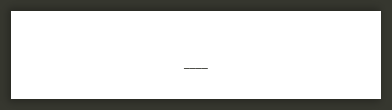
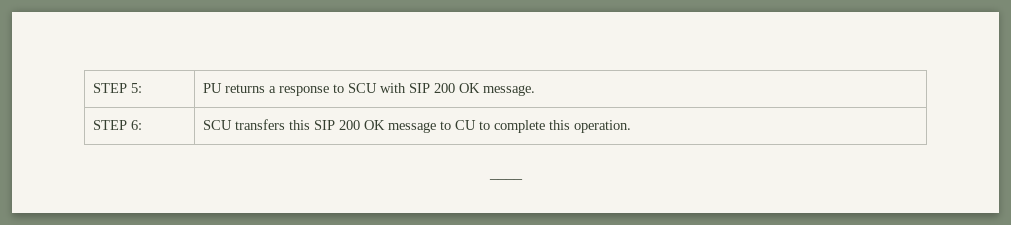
(183, 68) none -> [93,83,143,93] [203,83,536,96] [93,120,143,130] [203,119,632,133] STEP 5: | PU returns a response to SCU with SIP 200 OK message. // STEP 6: | SCU transfers this SIP 200 OK message to CU to complete this operation. //

